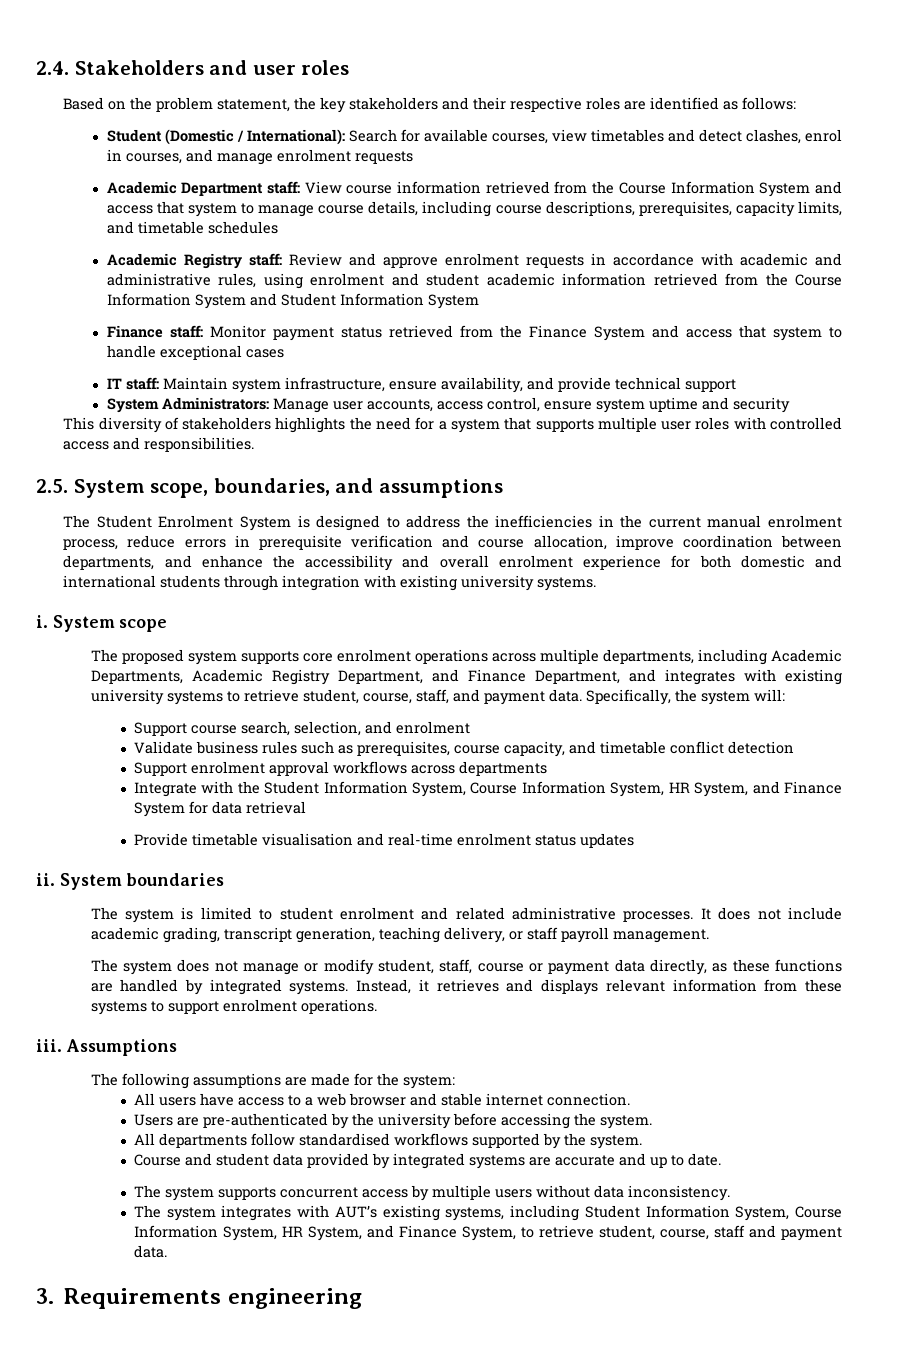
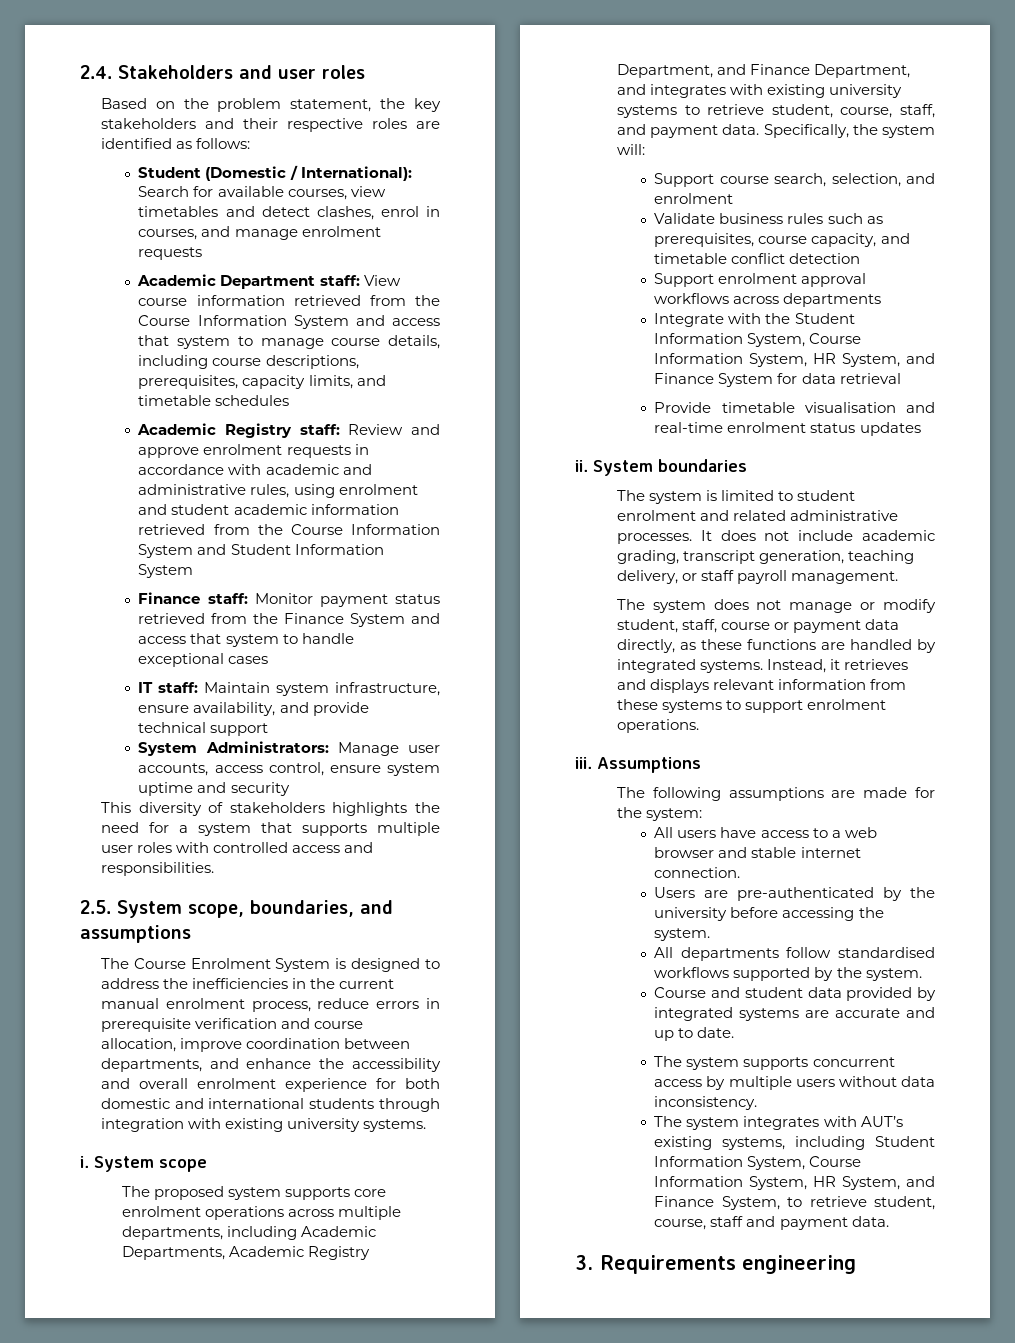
[96,515,152,528] Student -> [133,958,186,969] Course

